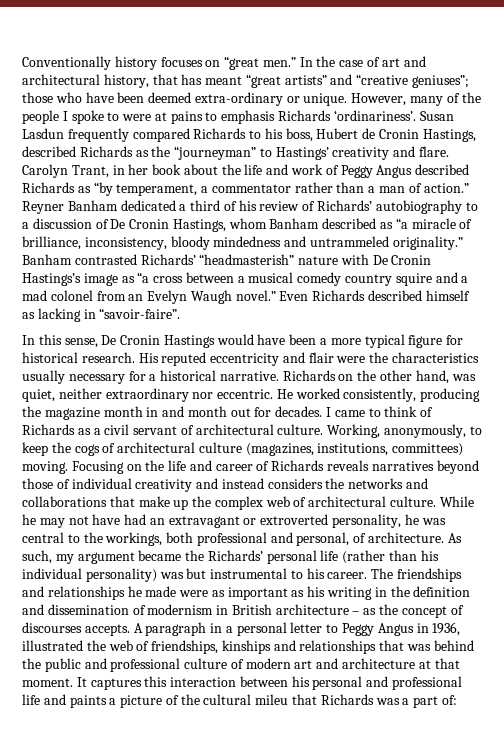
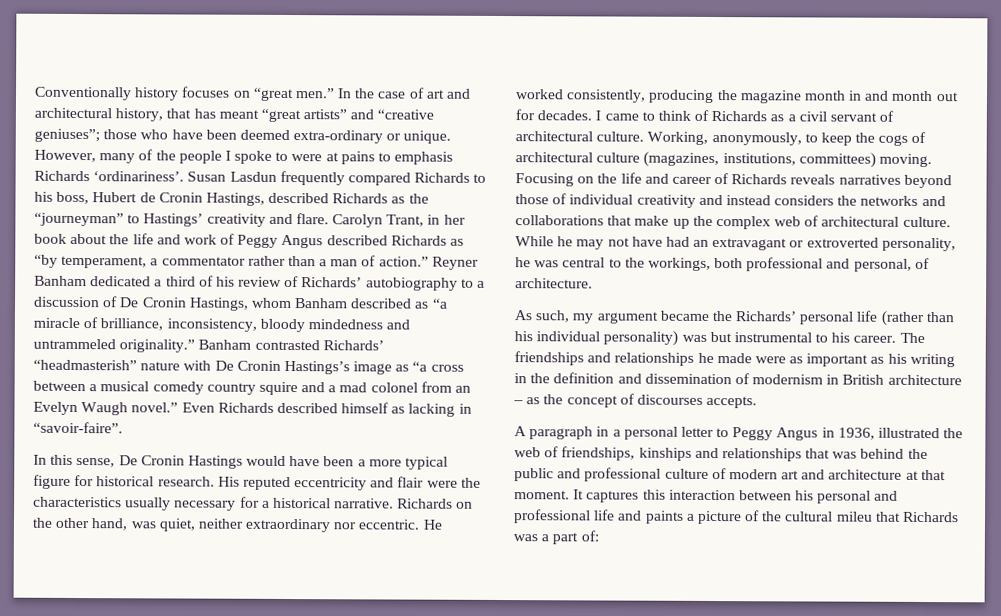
(445, 537) none -> (593, 283) //
(130, 630) none -> (758, 402) //

